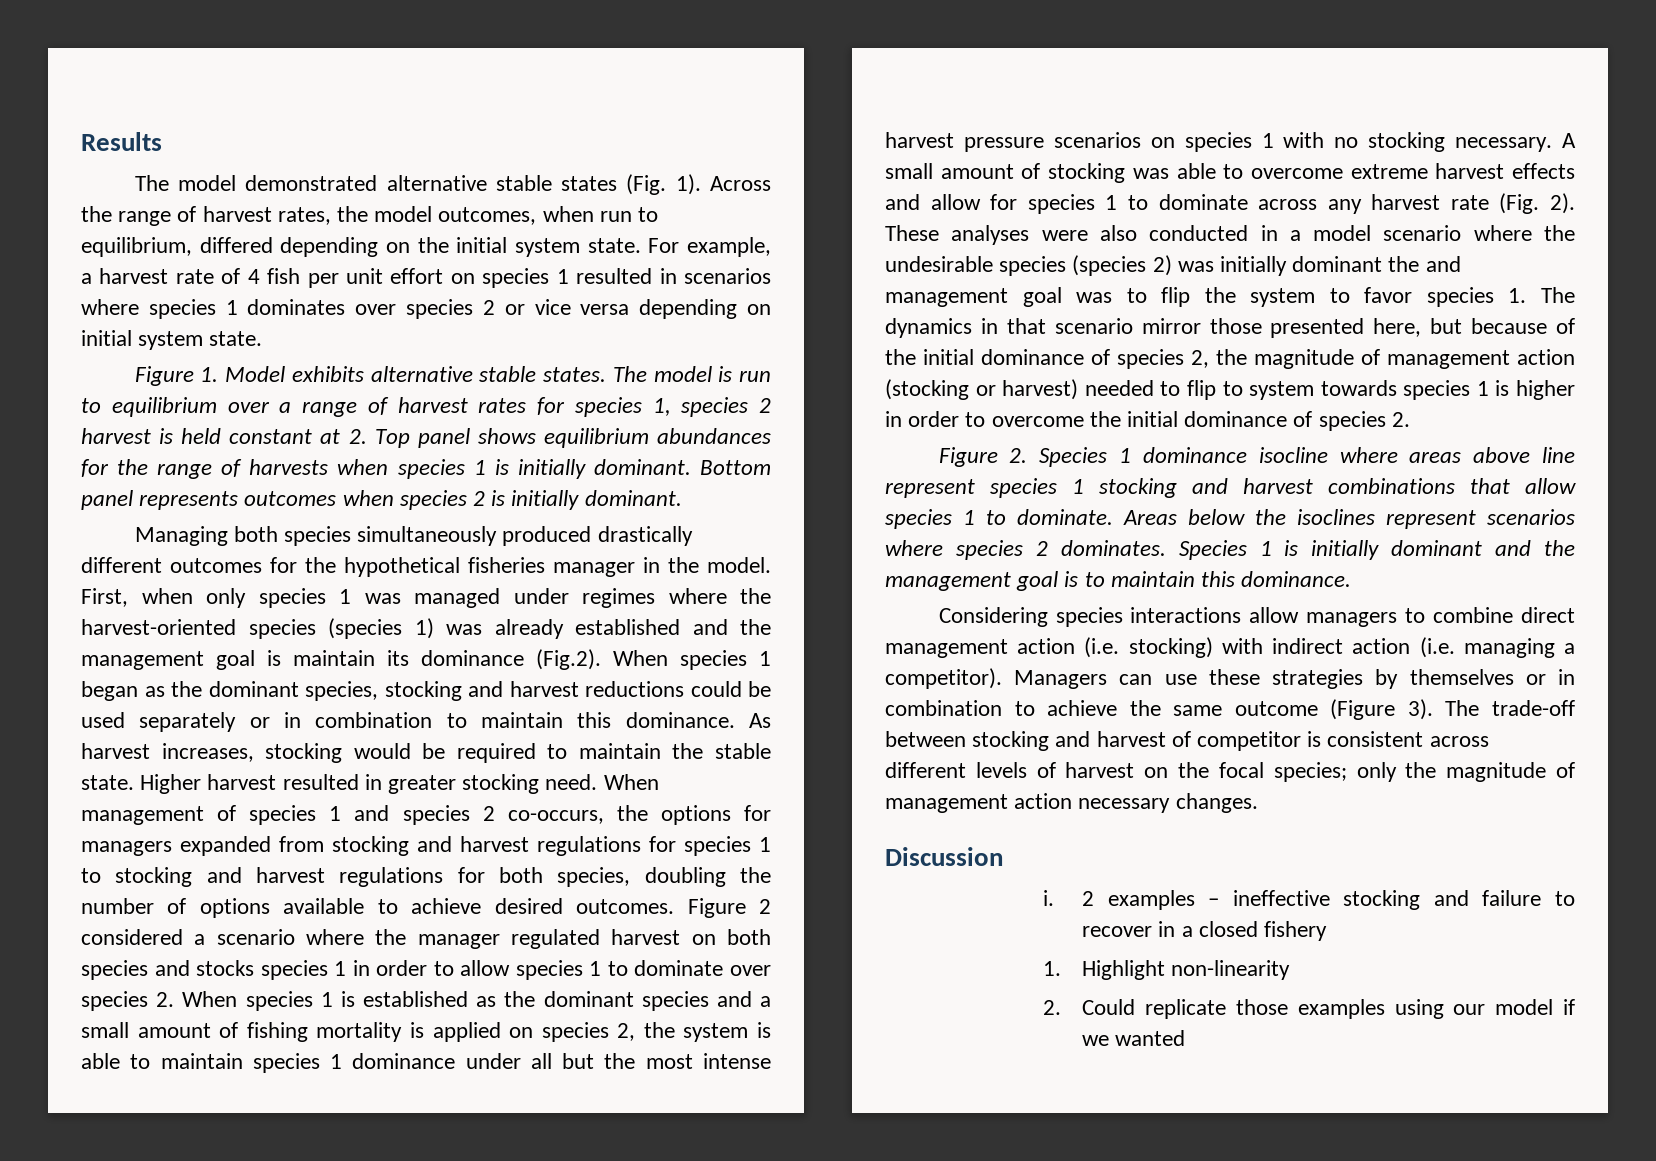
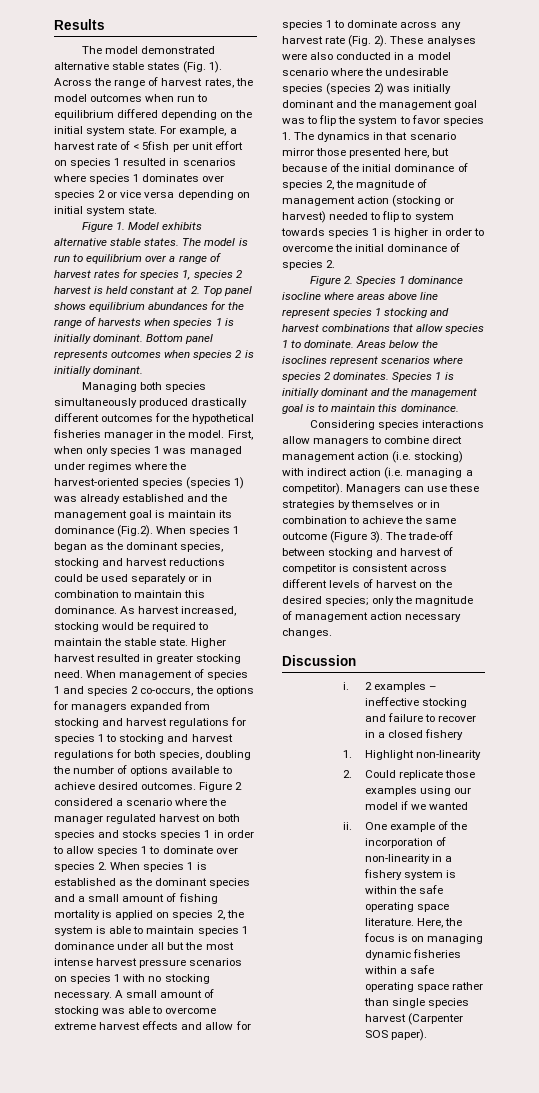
[438,207,537,225] outcomes, -> [90,94,143,102] outcomes
[81,237,192,257] equilibrium, -> [54,110,114,120] equilibrium
[247,268,301,284] 4 fish -> [133,141,170,150] < 5fish
[161,743,254,762] increases, -> [181,606,237,616] increased,
[1388,256,1461,272] the and -> [336,100,377,108] and the
[1218,762,1264,778] focal -> [282,596,322,604] desired
(1186, 1038) none -> [342,821,468,832] [364,837,446,848] [364,854,453,864] [363,869,457,880] [364,885,444,894] [364,902,449,912] [364,918,463,928] [363,933,484,944] [364,949,461,960] [364,965,435,974] [364,982,484,992] [363,998,470,1008] [364,1013,463,1025] [364,1029,427,1041] // ii. One example of the incorporation of non-linearity in a fishery system is within the safe operating space literature. Here, the focus is on managing dynamic fisheries within a safe operating space rather than single species harvest (Carpenter SOS paper).

